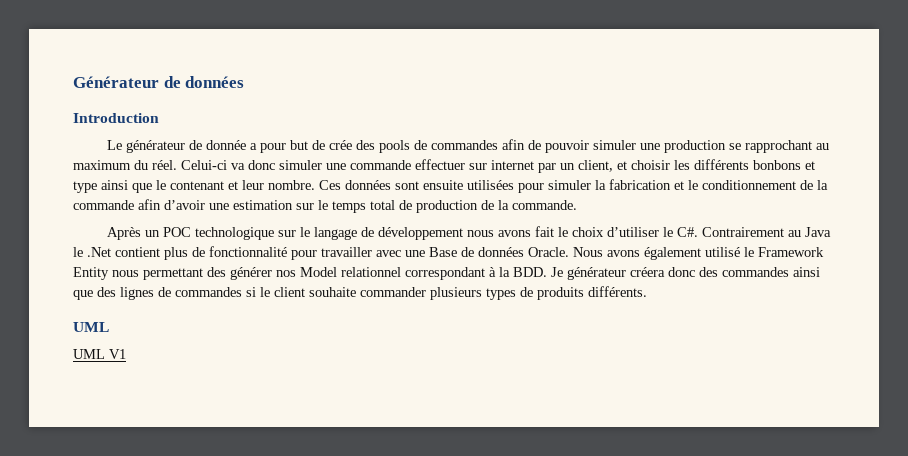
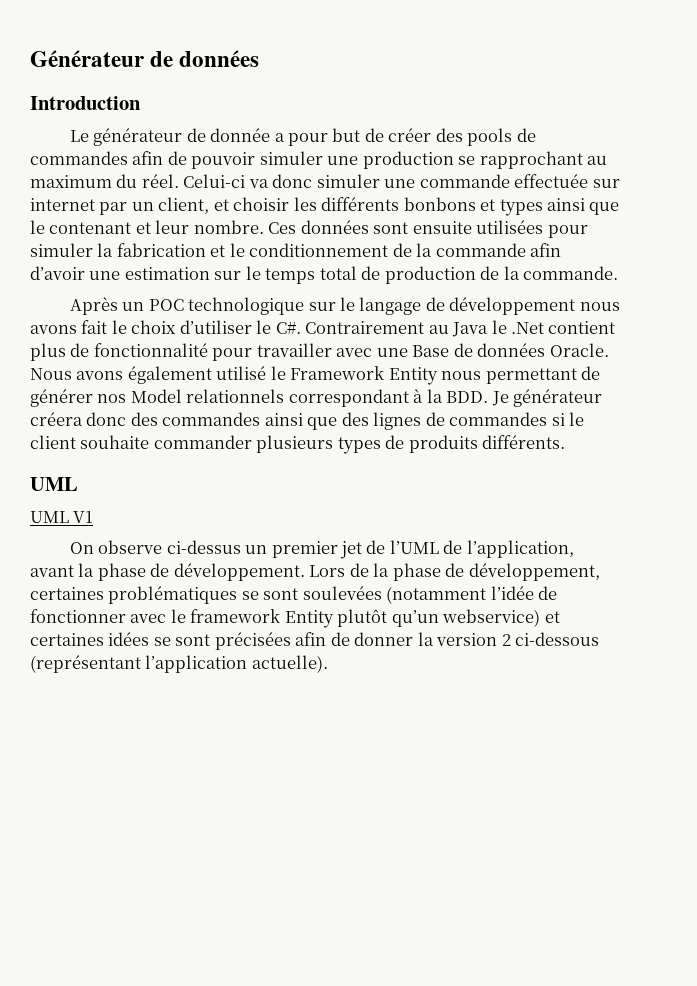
[329,140,353,150] crée -> [388,128,432,142] créer
[415,159,465,170] effectuer -> [514,174,589,188] effectuée
[73,181,97,193] type -> [499,199,543,216] types
[207,267,226,277] des -> [581,366,601,380] de
[341,267,401,277] relationnel -> [186,389,285,403] relationnels
(126, 354) none -> [69,540,574,559] [30,563,600,581] [30,586,558,604] [30,609,560,628] [30,632,600,650] [30,655,328,673] // On observe ci-dessus un premier jet de l’UML de l’application, avant la phase de développement. Lors de la phase de développement, certaines problématiques se sont soulevées (notamment l’idée de fonctionner avec le framework Entity plutôt qu’un webservice) et certaines idées se sont précisées afin de donner la version 2 ci-dessous (représentant l’application actuelle).

